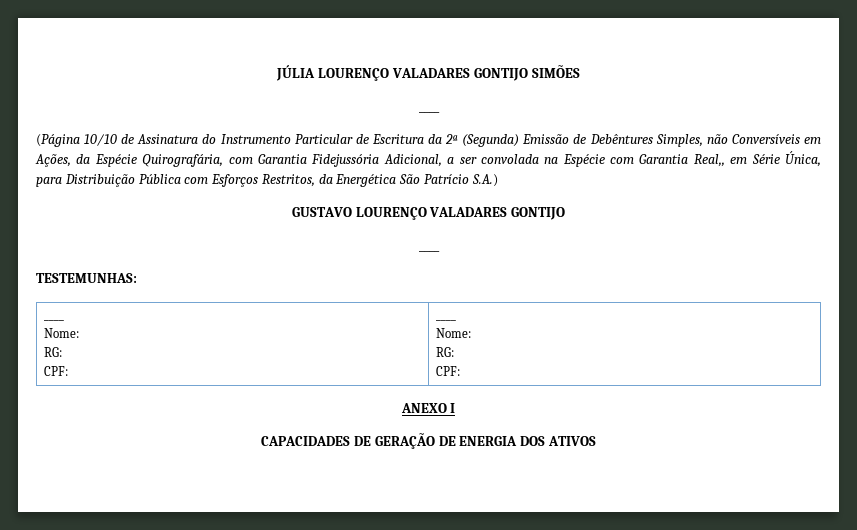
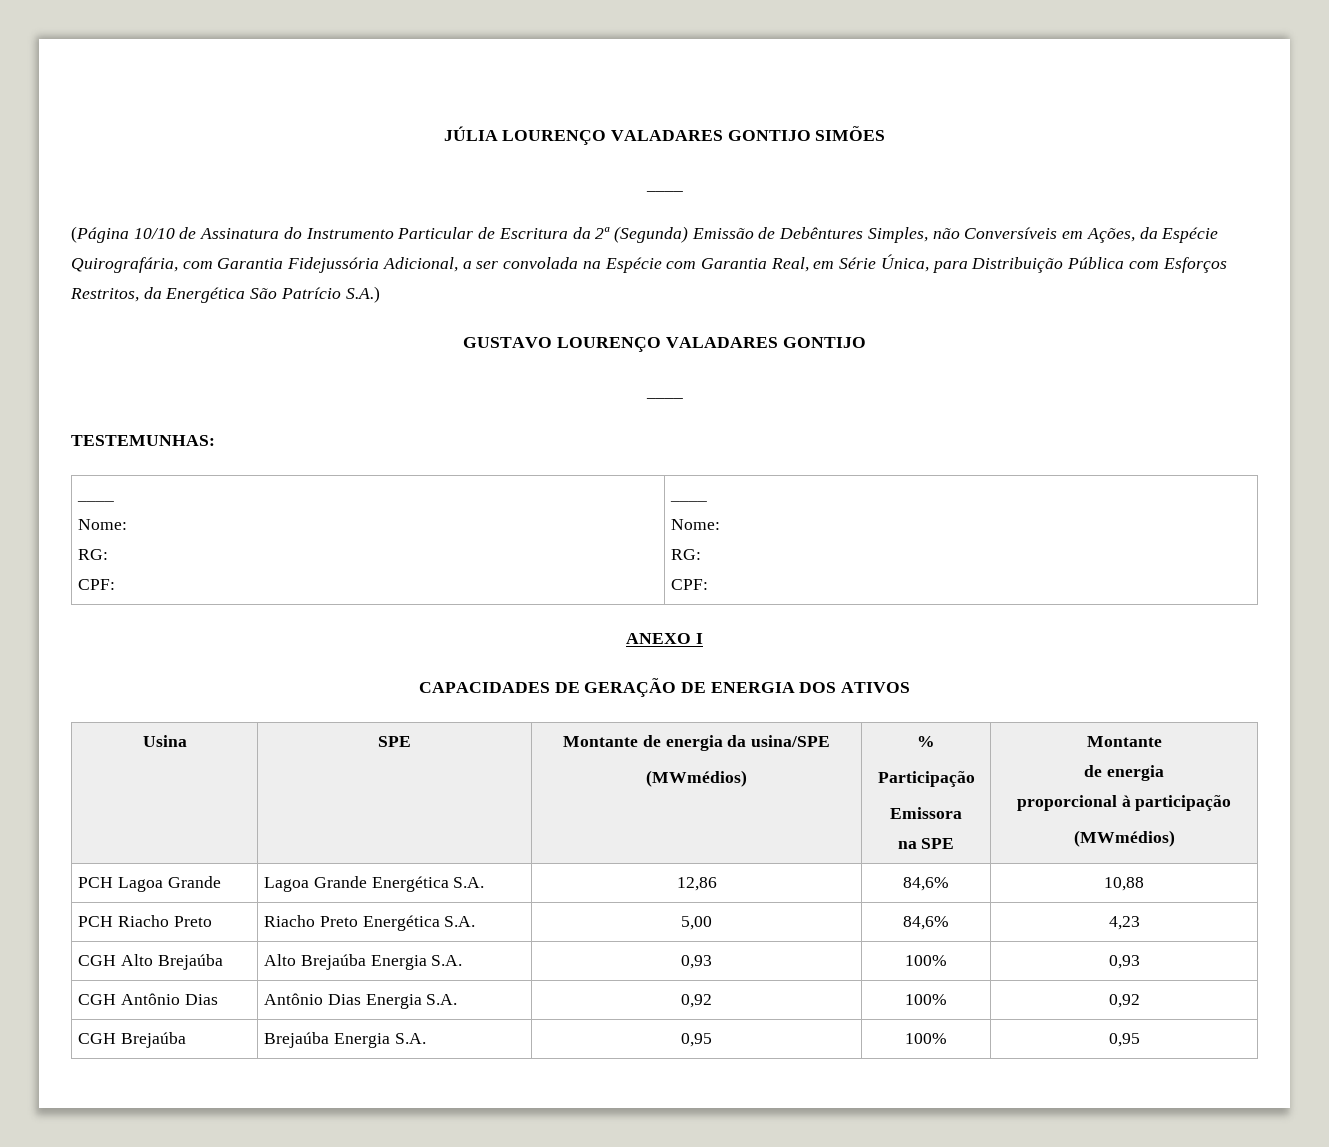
[693,154,725,167] Real,, -> [770,257,809,272] Real,
(596, 441) none -> [142,735,187,747] [378,736,411,747] [563,735,830,751] [646,770,747,787] [917,736,935,747] [877,771,975,787] [890,807,962,819] [897,838,955,849] [1086,736,1162,747] [1084,765,1164,781] [1016,795,1232,811] [1073,830,1175,847] [78,876,221,892] [264,876,485,892] [676,877,717,891] [903,877,949,891] [1104,877,1144,891] [78,915,212,927] [264,915,476,931] [681,916,712,930] [903,916,949,930] [1108,916,1140,930] [78,954,223,970] [264,954,463,970] [681,955,712,969] [905,955,947,966] [1108,955,1140,969] [78,993,218,1005] [264,993,458,1009] [681,994,712,1008] [905,994,947,1005] [1108,994,1140,1008] [78,1032,186,1048] [264,1032,426,1048] [681,1033,712,1047] [905,1033,947,1044] [1108,1033,1140,1047] // Usina | SPE | Montante de energia da usina/SPE // (MWmédios) | % // Participação // Emissora // na SPE | Montante // de energia // proporcional à participação // (MWmédios) // PCH Lagoa Grande | Lagoa Grande Energética S.A. | 12,86 | 84,6% | 10,88 // PCH Riacho Preto | Riacho Preto Energética S.A. | 5,00 | 84,6% | 4,23 // CGH Alto Brejaúba | Alto Brejaúba Energia S.A. | 0,93 | 100% | 0,93 // CGH Antônio Dias | Antônio Dias Energia S.A. | 0,92 | 100% | 0,92 // CGH Brejaúba | Brejaúba Energia S.A. | 0,95 | 100% | 0,95

